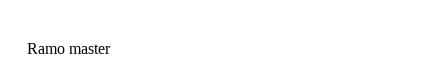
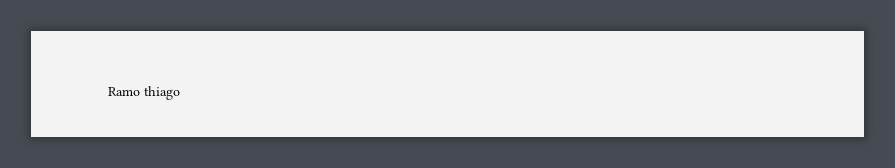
[69,44,112,54] master -> [144,86,180,100] thiago

